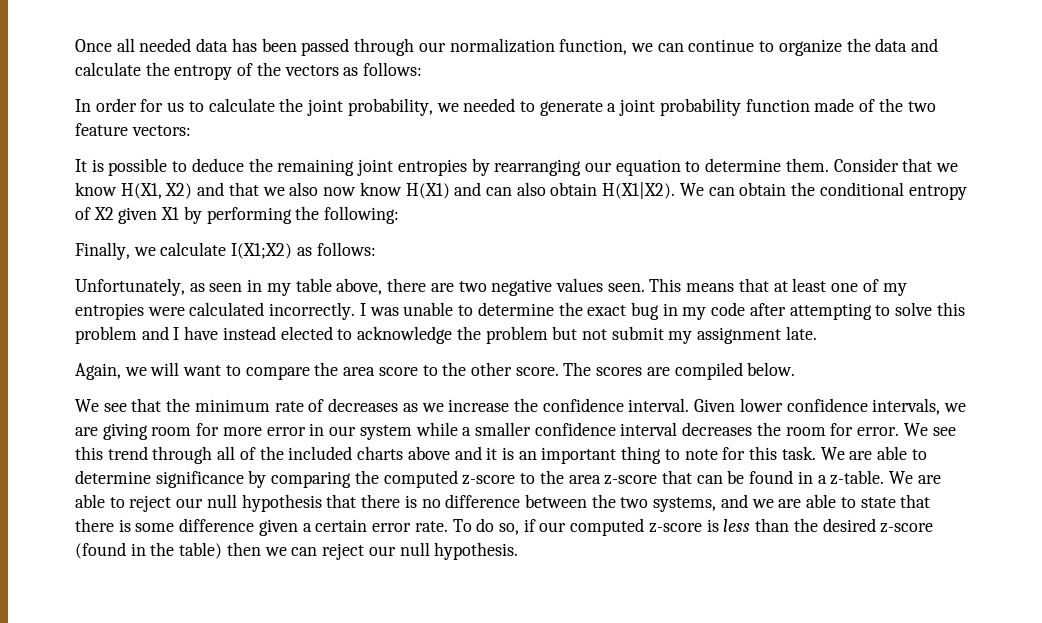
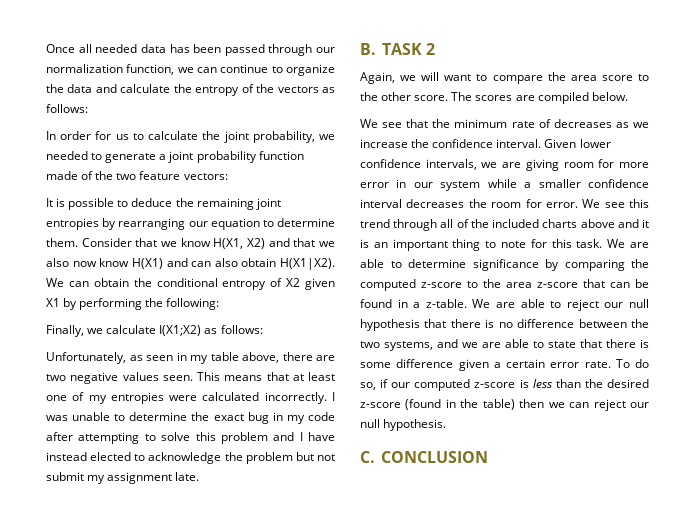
(817, 333) none -> [360,43,436,55] // B. TASK 2
(519, 551) none -> [360,451,488,463] // C. CONCLUSION

